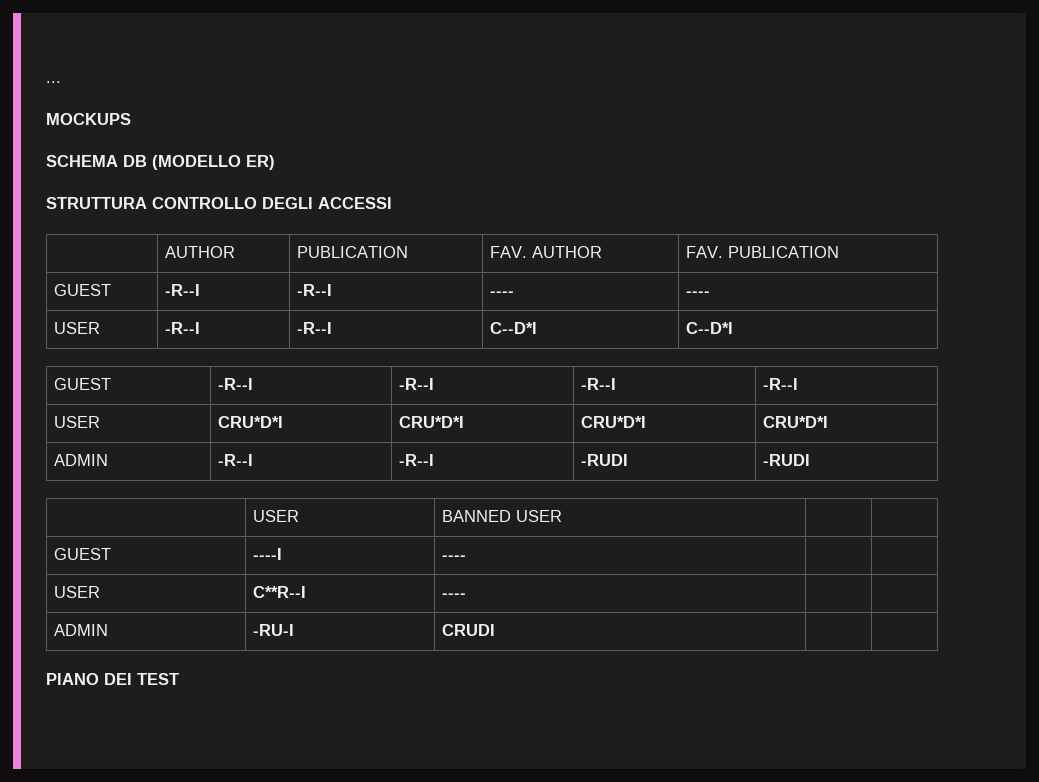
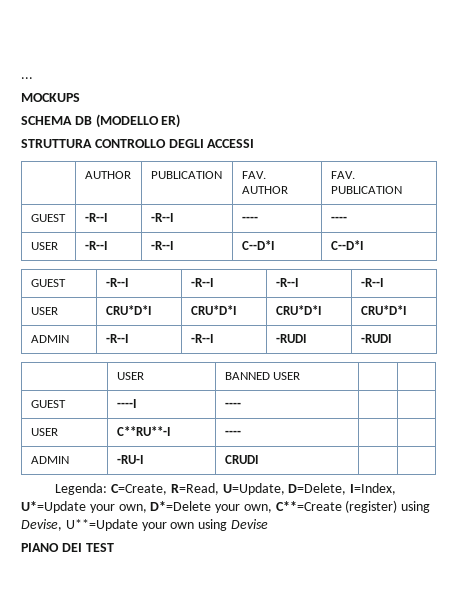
[253,586,307,598] C**R--I -> [116,426,170,436] C**RU**-I
(496, 630) none -> [55,483,397,495] [21,500,431,513] [21,519,268,531] // Legenda: C=Create, R=Read, U=Update, D=Delete, I=Index, U*=Update your own, D*=Delete your own, C**=Create (register) using Devise, U**=Update your own using Devise

